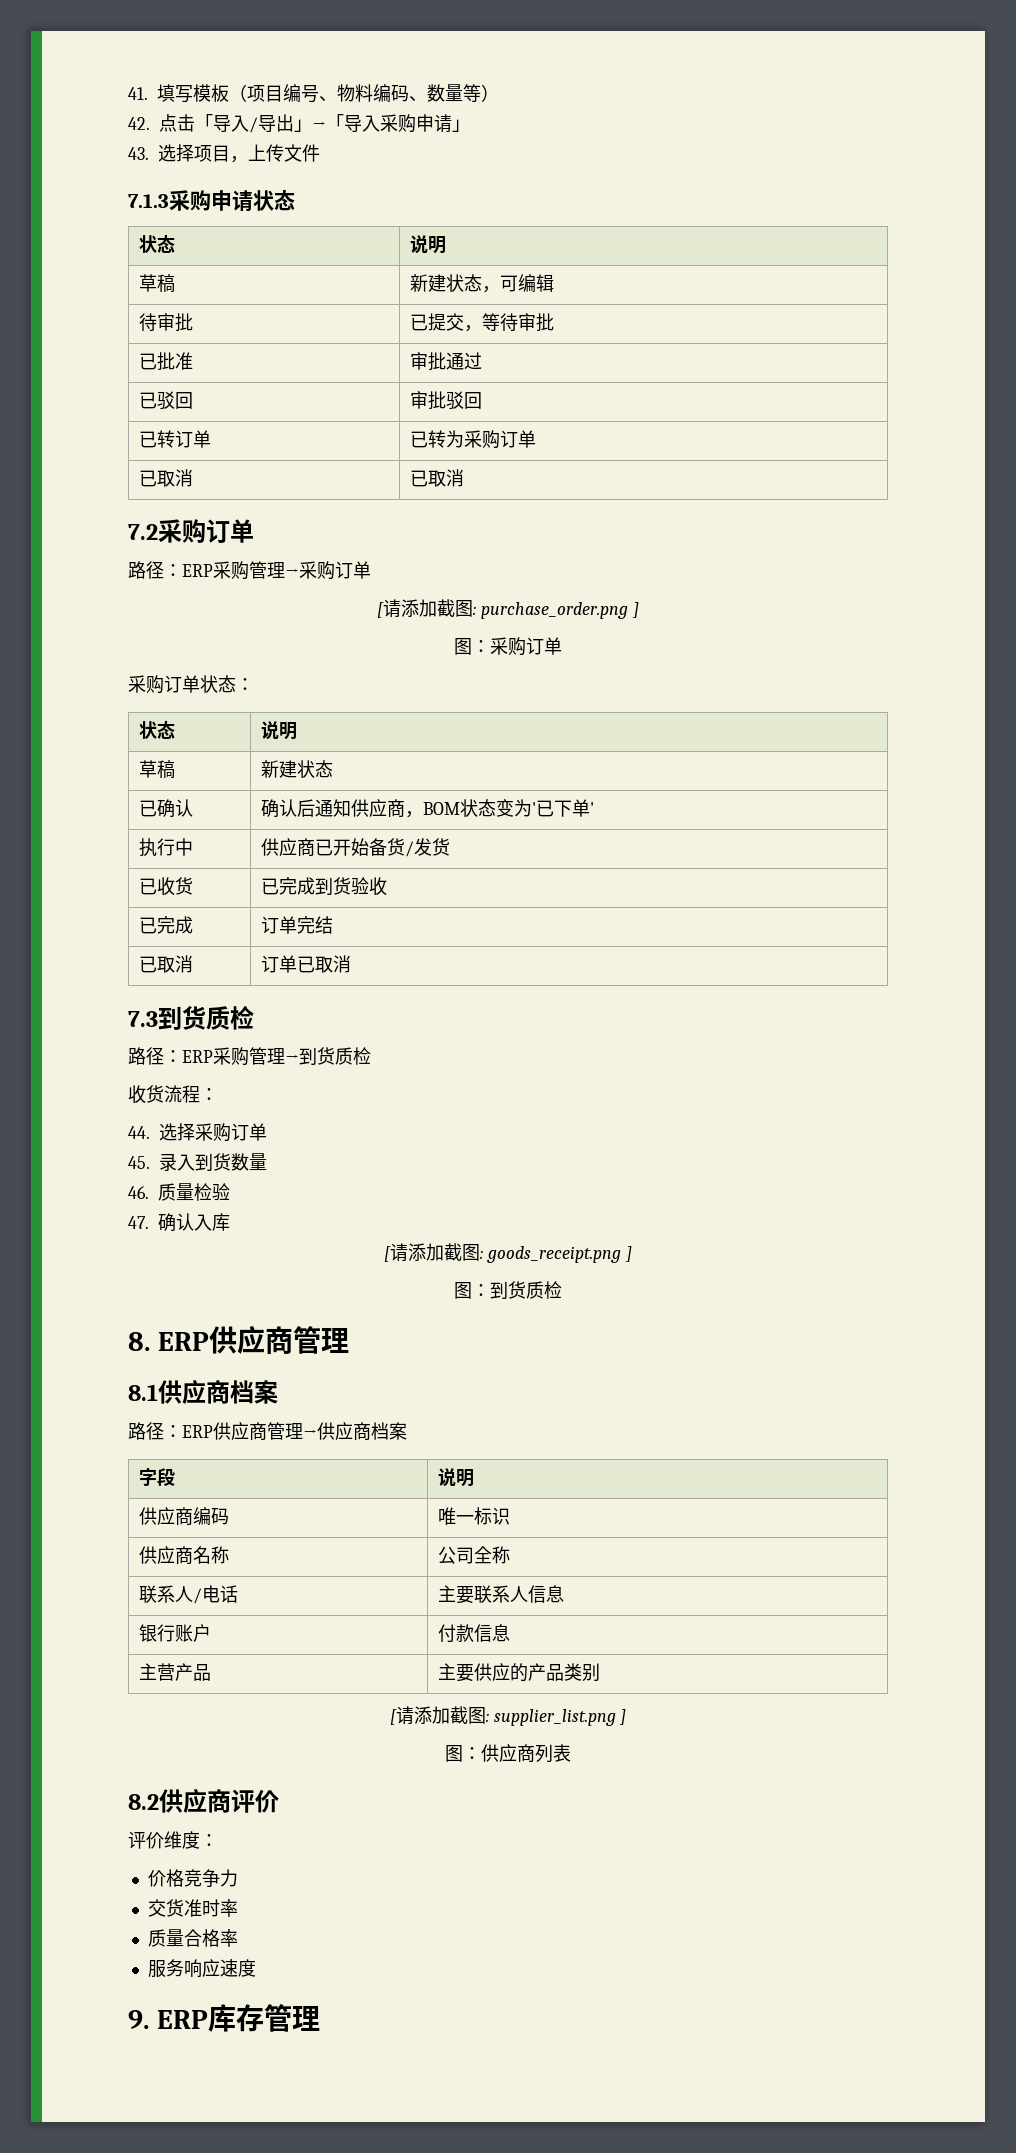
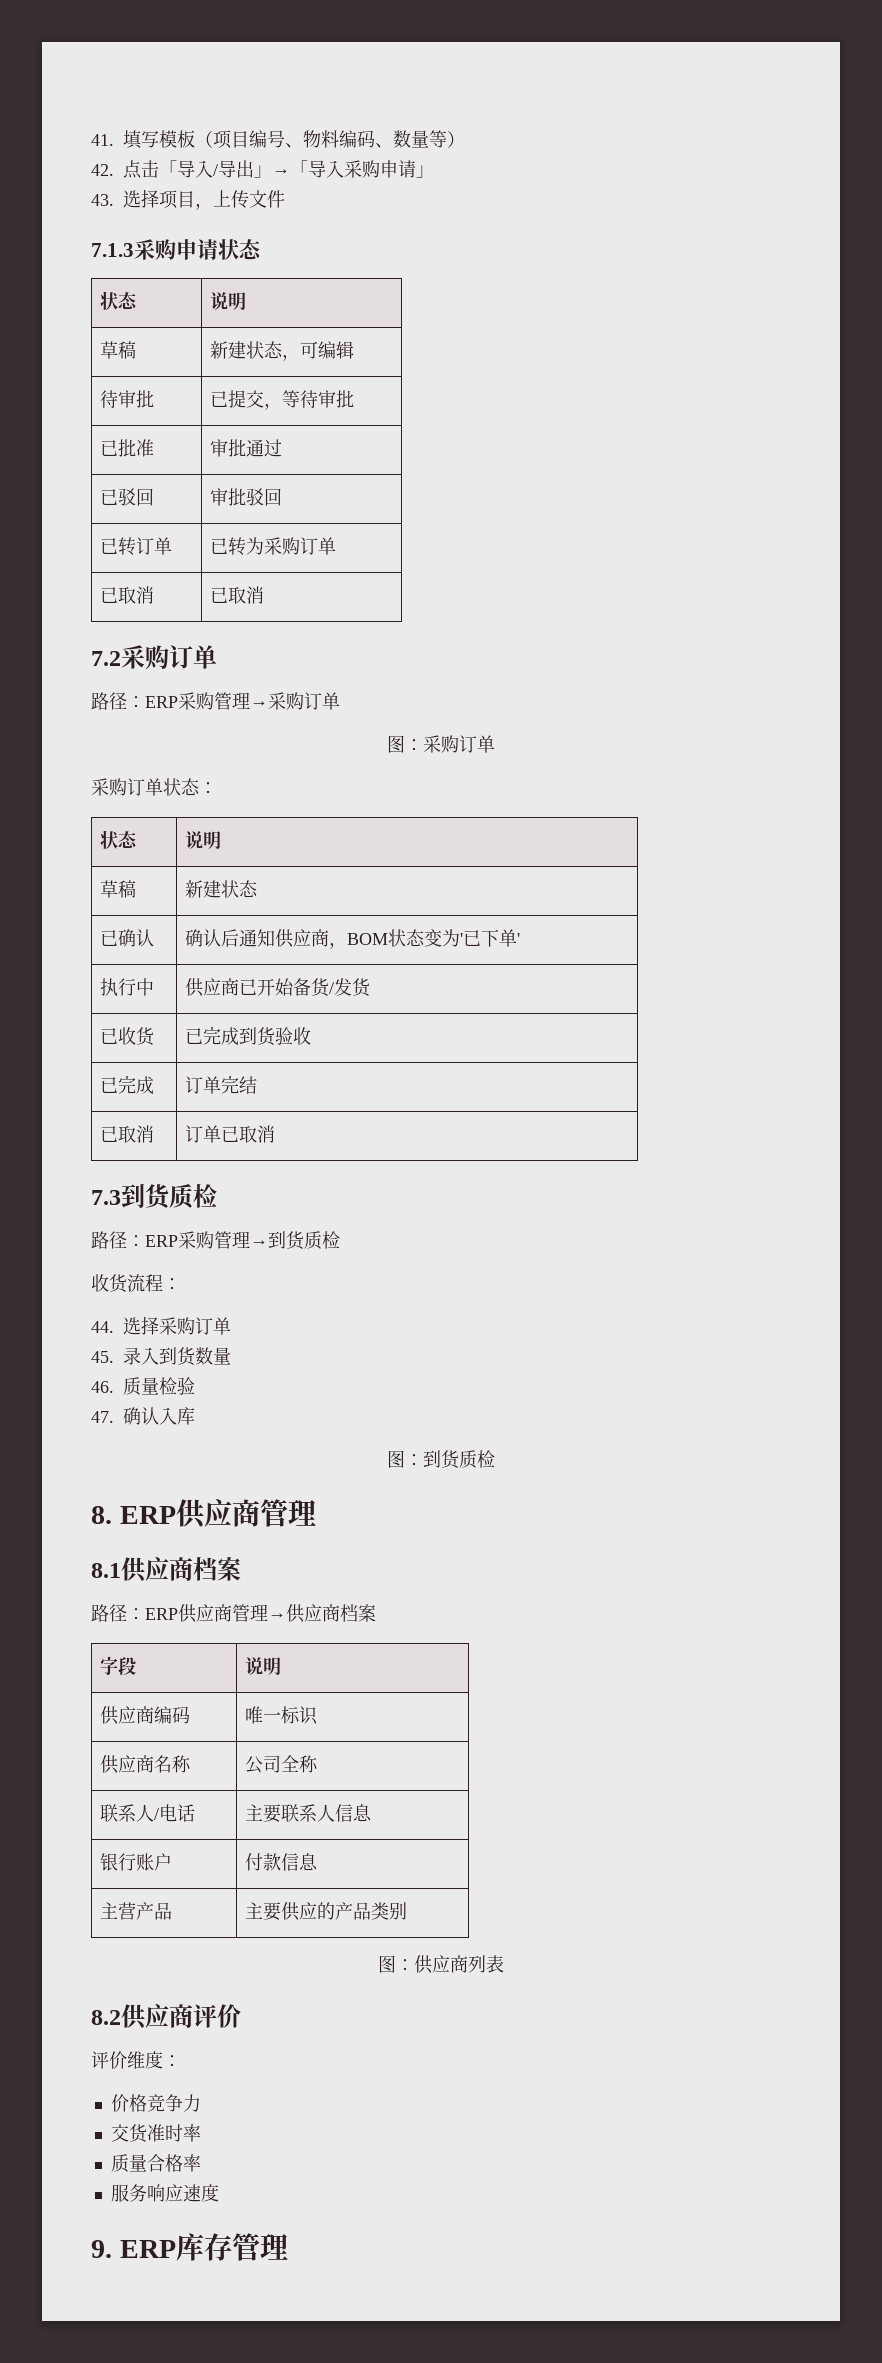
[377,599,639,619] // [请添加截图: purchase_order.png ] -> (340, 701) none
[384,1243,632,1263] // [请添加截图: goods_receipt.png ] -> (195, 1416) none
[389,1706,627,1726] // [请添加截图: supplier_list.png ] -> (408, 1911) none

